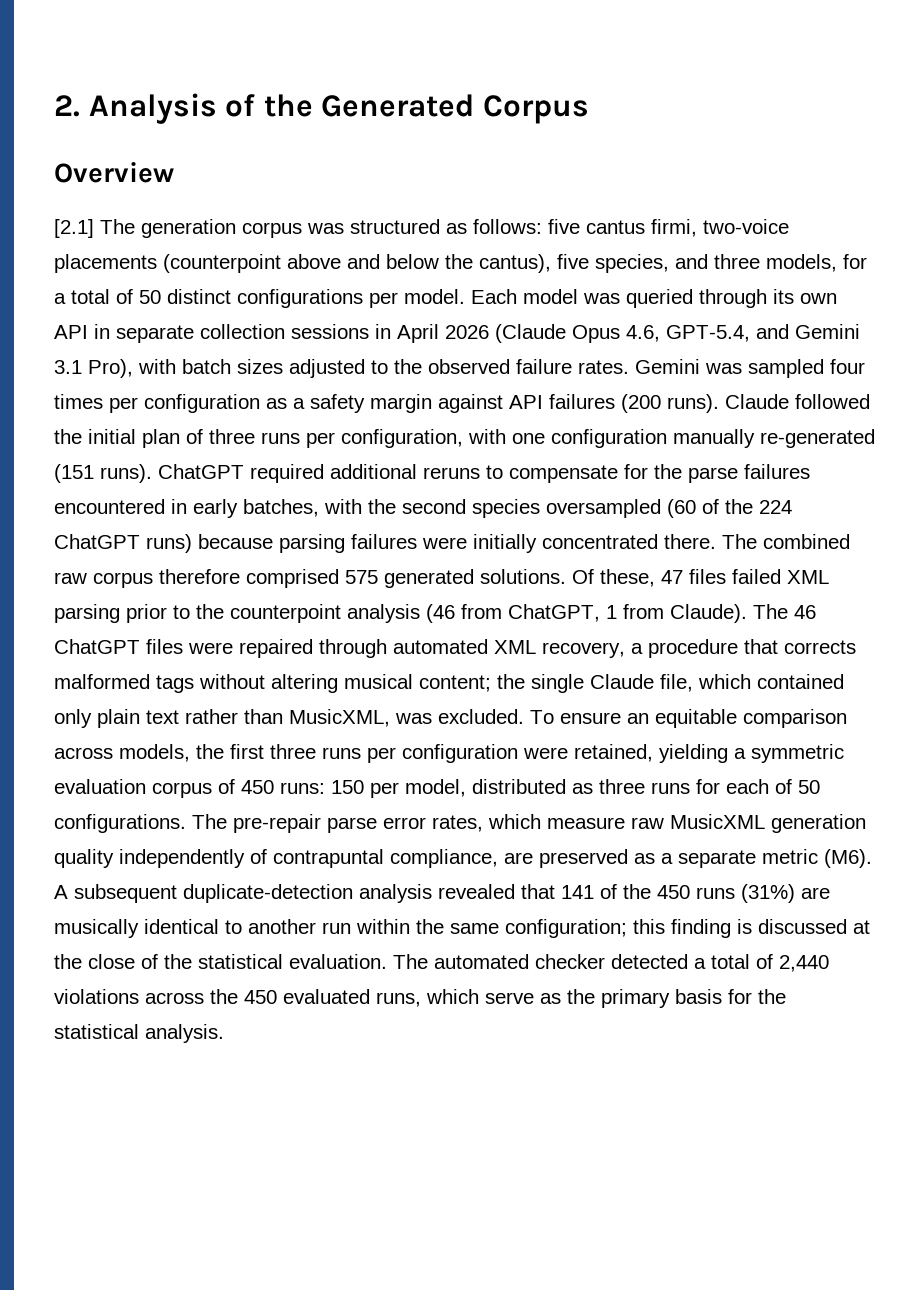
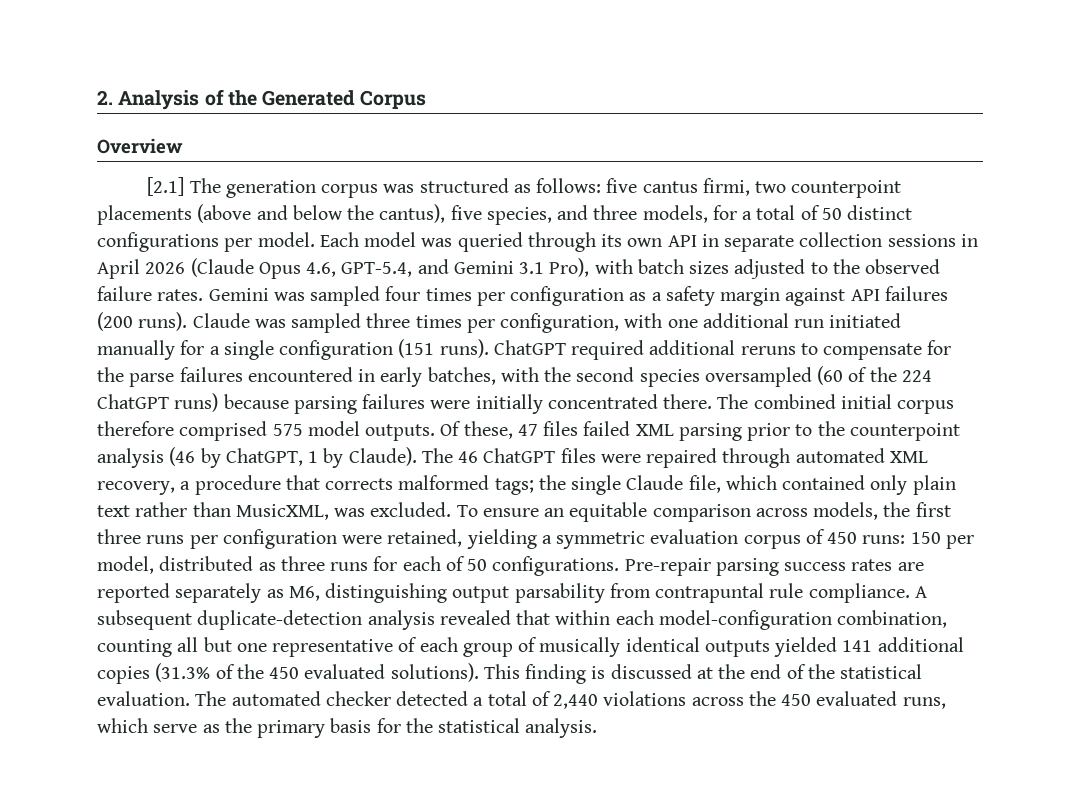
[703,219,789,234] [54,254,341,273] two-voice placements (counterpoint above -> [755,180,902,198] [97,204,252,225] two counterpoint placements (above
[795,394,870,409] [54,429,875,448] followed the initial plan of three runs per configuration, with one configuration manually re-generated -> [254,313,902,333] [97,340,394,360] was sampled three times per configuration, with one additional run initiated manually for a single configuration
[54,572,87,584] raw -> [840,394,892,409] initial
[384,569,566,588] generated solutions. -> [307,421,436,441] model outputs.
[461,604,502,619] from -> [200,448,221,468] by
[623,604,664,619] from -> [323,448,344,468] by
[156,674,491,693] tags without altering musical content; -> [494,478,534,495] tags;
[192,814,866,833] [54,849,872,868] The pre-repair parse error rates, which measure raw MusicXML generation quality independently of contrapuntal compliance, are preserved as a separate metric (M6). -> [624,558,924,576] [97,583,910,603] Pre-repair parsing success rates are reported separately as M6, distinguishing output parsability from contrapuntal rule compliance.
[561,884,830,903] [54,919,665,938] 141 of the 450 runs (31%) are musically identical to another run within the same configuration; this -> [555,610,948,630] [97,637,964,657] [97,663,520,684] within each model-configuration combination, counting all but one representative of each group of musically identical outputs yielded 141 additional copies (31.3% of the 450 evaluated solutions). This
[88,954,135,969] close -> [750,664,782,679] end

